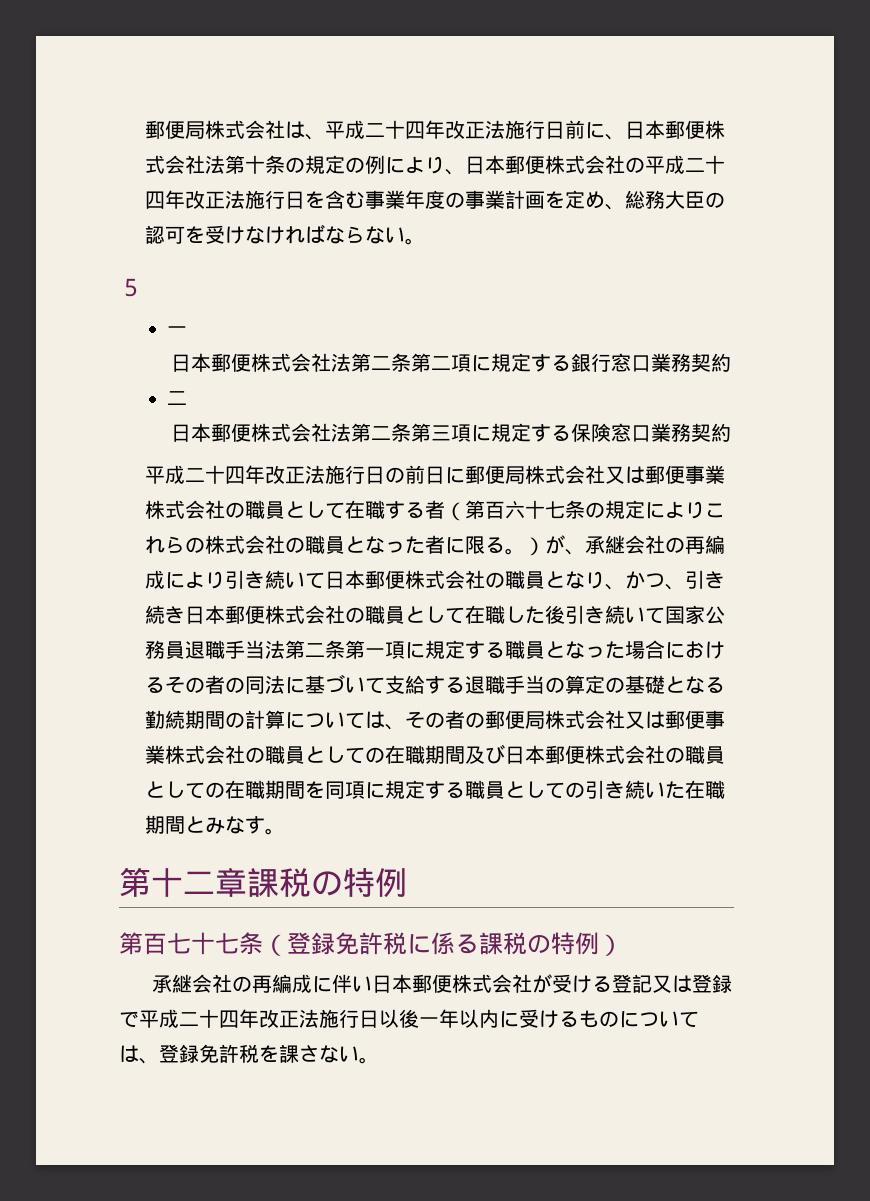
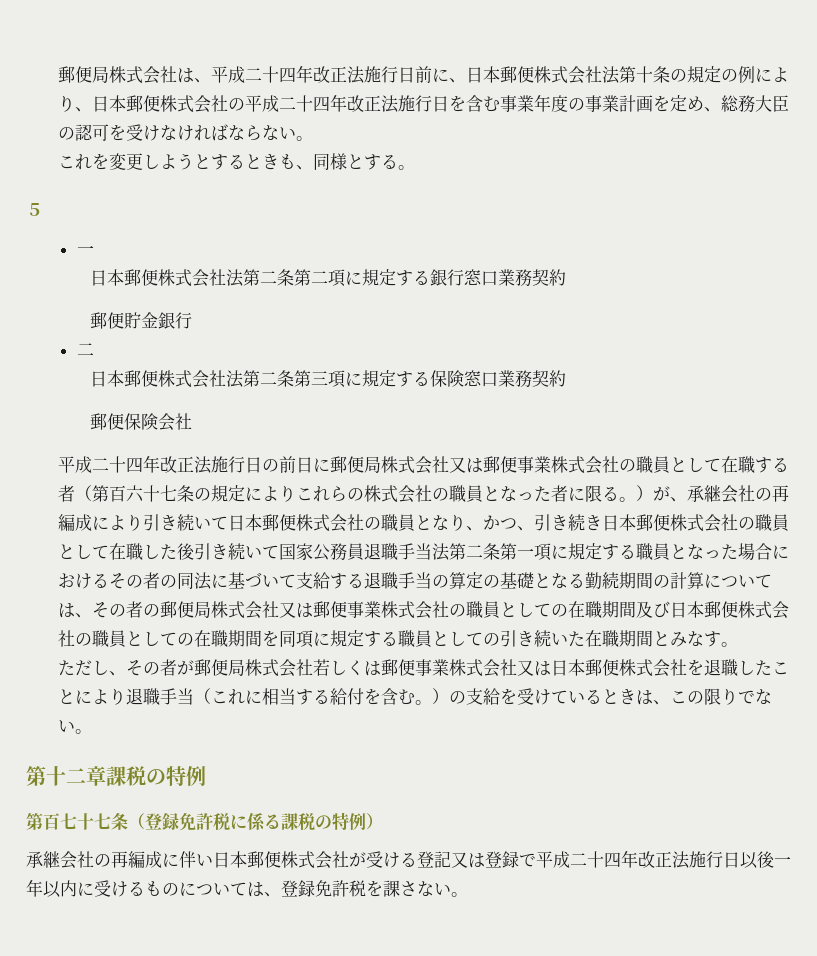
(426, 241) none -> [58,153,416,170] // これを変更しようとするときも、同様とする。
(732, 362) none -> [90,312,193,329] // 郵便貯金銀行
(732, 432) none -> [90,413,193,431] // 郵便保険会社
(286, 831) none -> [58,659,790,677] [58,688,773,705] [58,720,93,734] // ただし、その者が郵便局株式会社若しくは郵便事業株式会社又は日本郵便株式会社を退職したことにより退職手当（これに相当する給付を含む。）の支給を受けているときは、この限りでない。

